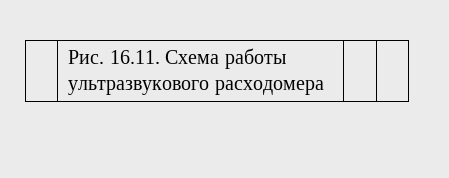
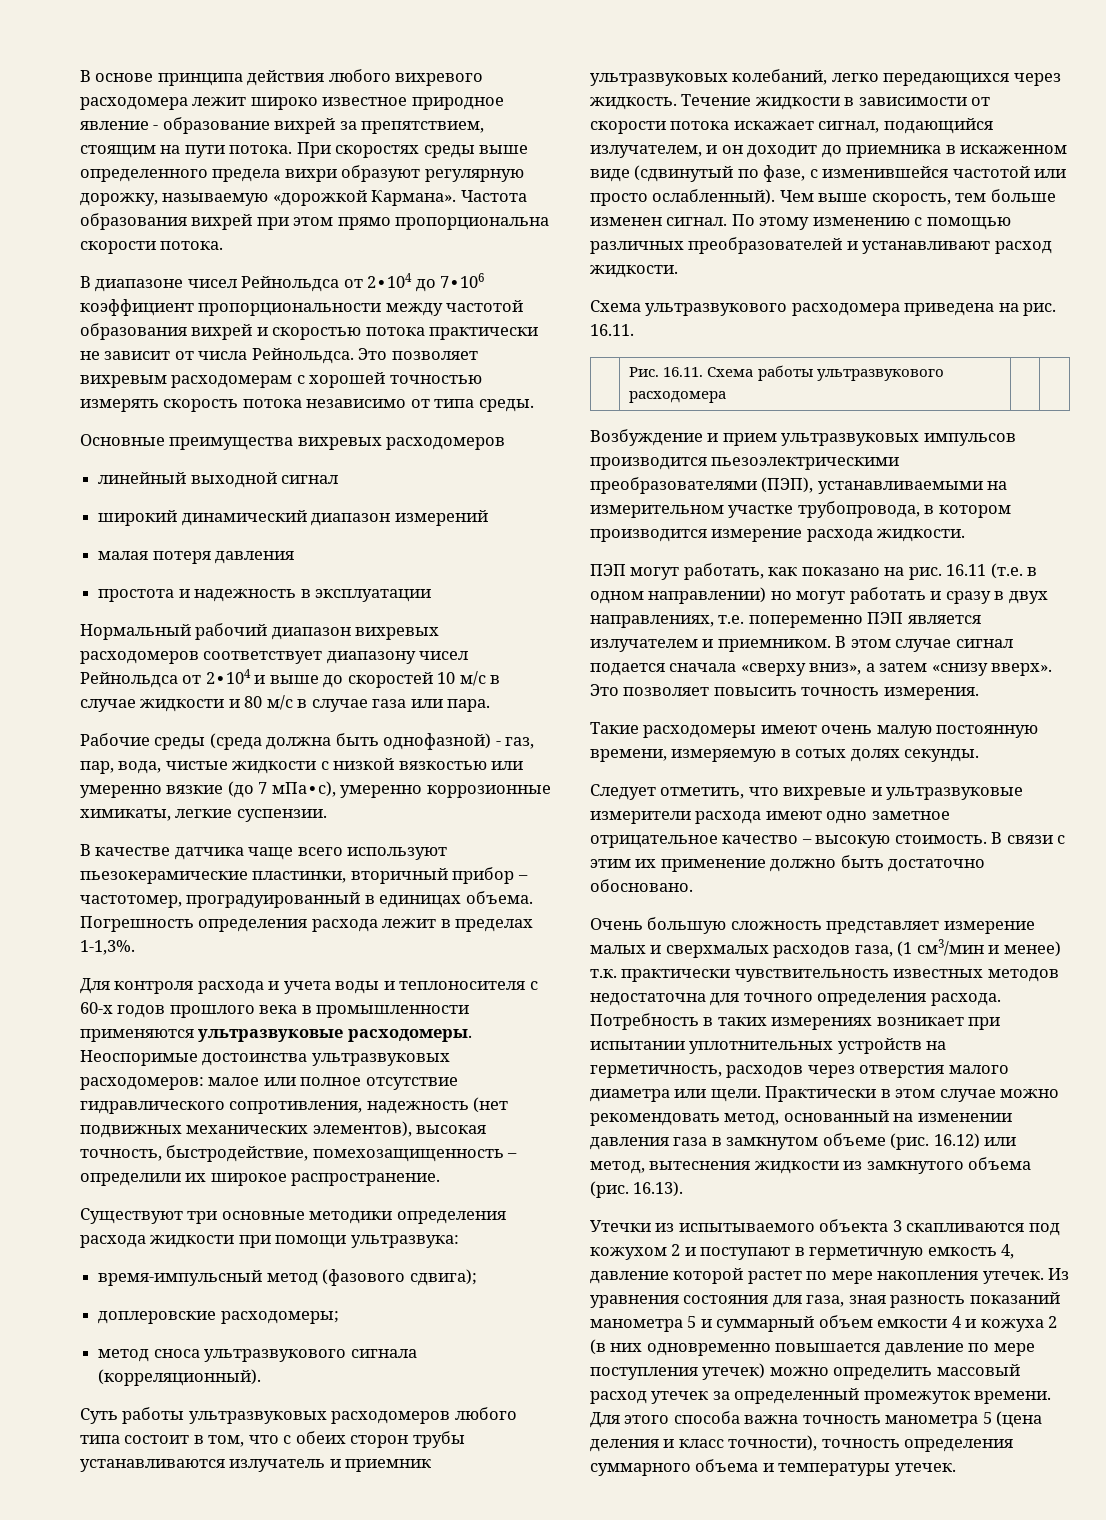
(68, 57) none -> [80,69,484,86] [80,97,504,110] [80,117,485,134] [80,142,529,158] [80,165,524,182] [80,190,527,206] [80,213,550,230] [80,241,224,254] [80,273,485,292] [80,299,524,316] [80,323,539,340] [80,348,478,364] [80,372,482,388] [80,399,534,412] [80,434,506,450] [98,472,339,488] [98,510,488,526] [98,551,295,564] [98,589,431,602] [80,623,440,640] [80,651,469,664] [80,669,501,688] [80,695,491,712] [80,733,535,750] [80,758,524,774] [80,781,551,798] [80,809,327,822] [80,844,448,860] [80,867,528,884] [80,891,533,908] [80,916,534,932] [80,940,135,955] [80,978,538,994] [80,1002,470,1018] [80,1029,472,1042] [80,1050,450,1066] [80,1077,458,1090] [80,1097,509,1114] [80,1121,487,1138] [80,1145,518,1162] [80,1173,441,1186] [80,1208,506,1224] [80,1235,459,1248] [98,1269,477,1286] [98,1311,339,1324] [98,1349,417,1362] [98,1369,262,1386] [80,1407,517,1424] [80,1431,465,1448] [80,1459,432,1472] [590,69,1061,86] [590,94,991,110] [590,118,993,134] [590,145,1068,158] [590,165,1067,182] [590,189,1056,206] [590,214,1011,230] [590,237,1052,254] [590,265,678,278] [590,300,1057,316] [590,324,634,336] В основе принципа действия любого вихревого расходомера лежит широко известное природное явление - образование вихрей за препятствием, стоящим на пути потока. При скоростях среды выше определенного предела вихри образуют регулярную дорожку, называемую «дорожкой Кармана». Частота образования вихрей при этом прямо пропорциональна скорости потока. // В диапазоне чисел Рейнольдса от 2∙104 до 7∙106 коэффициент пропорциональности между частотой образования вихрей и скоростью потока практически не зависит от числа Рейнольдса. Это позволяет вихревым расходомерам с хорошей точностью измерять скорость потока независимо от типа среды. // Основные преимущества вихревых расходомеров // линейный выходной сигнал // широкий динамический диапазон измерений // малая потеря давления // простота и надежность в эксплуатации // Нормальный рабочий диапазон вихревых расходомеров соответствует диапазону чисел Рейнольдса от 2∙104 и выше до скоростей 10 м/с в случае жидкости и 80 м/с в случае газа или пара. // Рабочие среды (среда должна быть однофазной) - газ, пар, вода, чистые жидкости с низкой вязкостью или умеренно вязкие (до 7 мПа∙с), умеренно коррозионные химикаты, легкие суспензии. // В качестве датчика чаще всего используют пьезокерамические пластинки, вторичный прибор – частотомер, проградуированный в единицах объема. Погрешность определения расхода лежит в пределах 1-1,3%. // Для контроля расхода и учета воды и теплоносителя с 60-х годов прошлого века в промышленности применяются ультразвуковые расходомеры. Неоспоримые достоинства ультразвуковых расходомеров: малое или полное отсутствие гидравлического сопротивления, надежность (нет подвижных механических элементов), высокая точность, быстродействие, помехозащищенность – определили их широкое распространение. // Существуют три основные методики определения расхода жидкости при помощи ультразвука: // время-импульсный метод (фазового сдвига); // доплеровские расходомеры; // метод сноса ультразвукового сигнала (корреляционный). // Суть работы ультразвуковых расходомеров любого типа состоит в том, что с обеих сторон трубы устанавливаются излучатель и приемник ультразвуковых колебаний, легко передающихся через жидкость. Течение жидкости в зависимости от скорости потока искажает сигнал, подающийся излучателем, и он доходит до приемника в искаженном виде (сдвинутый по фазе, с изменившейся частотой или просто ослабленный). Чем выше скорость, тем больше изменен сигнал. По этому изменению с помощью различных преобразователей и устанавливают расход жидкости. // Схема ультразвукового расходомера приведена на рис. 16.11. //
(324, 87) none -> [590,429,1016,446] [590,457,900,470] [590,477,1008,494] [590,501,1011,518] [590,529,966,542] [590,563,1038,580] [590,587,1048,604] [590,612,981,628] [590,636,1013,652] [590,663,1053,676] [590,684,979,700] [590,722,1039,738] [590,749,980,762] [590,784,1024,800] [590,811,950,824] [590,832,1066,848] [590,855,986,872] [590,879,693,892] [590,917,1035,934] [590,939,1061,958] [590,969,1059,982] [590,993,1001,1006] [590,1013,1001,1030] [590,1038,947,1054] [590,1065,1009,1078] [590,1086,1060,1102] [590,1110,1012,1126] [590,1133,1017,1150] [590,1157,1032,1174] [590,1181,684,1198] [590,1219,1060,1236] [590,1244,1015,1260] [590,1268,1070,1284] [590,1292,1060,1308] [590,1315,1058,1332] [590,1339,1035,1356] [590,1363,1020,1380] [590,1388,1052,1404] [590,1411,1043,1428] [590,1435,1014,1452] [590,1459,956,1476] // Возбуждение и прием ультразвуковых импульсов производится пьезоэлектрическими преобразователями (ПЭП), устанавливаемыми на измерительном участке трубопровода, в котором производится измерение расхода жидкости. // ПЭП могут работать, как показано на рис. 16.11 (т.е. в одном направлении) но могут работать и сразу в двух направлениях, т.е. попеременно ПЭП является излучателем и приемником. В этом случае сигнал подается сначала «сверху вниз», а затем «снизу вверх». Это позволяет повысить точность измерения. // Такие расходомеры имеют очень малую постоянную времени, измеряемую в сотых долях секунды. // Следует отметить, что вихревые и ультразвуковые измерители расхода имеют одно заметное отрицательное качество – высокую стоимость. В связи с этим их применение должно быть достаточно обосновано. // Очень большую сложность представляет измерение малых и сверхмалых расходов газа, (1 см3/мин и менее) т.к. практически чувствительность известных методов недостаточна для точного определения расхода. Потребность в таких измерениях возникает при испытании уплотнительных устройств на герметичность, расходов через отверстия малого диаметра или щели. Практически в этом случае можно рекомендовать метод, основанный на изменении давления газа в замкнутом объеме (рис. 16.12) или метод, вытеснения жидкости из замкнутого объема (рис. 16.13). // Утечки из испытываемого объекта 3 скапливаются под кожухом 2 и поступают в герметичную емкость 4, давление которой растет по мере накопления утечек. Из уравнения состояния для газа, зная разность показаний манометра 5 и суммарный объем емкости 4 и кожуха 2 (в них одновременно повышается давление по мере поступления утечек) можно определить массовый расход утечек за определенный промежуток времени. Для этого способа важна точность манометра 5 (цена деления и класс точности), точность определения суммарного объема и температуры утечек.

